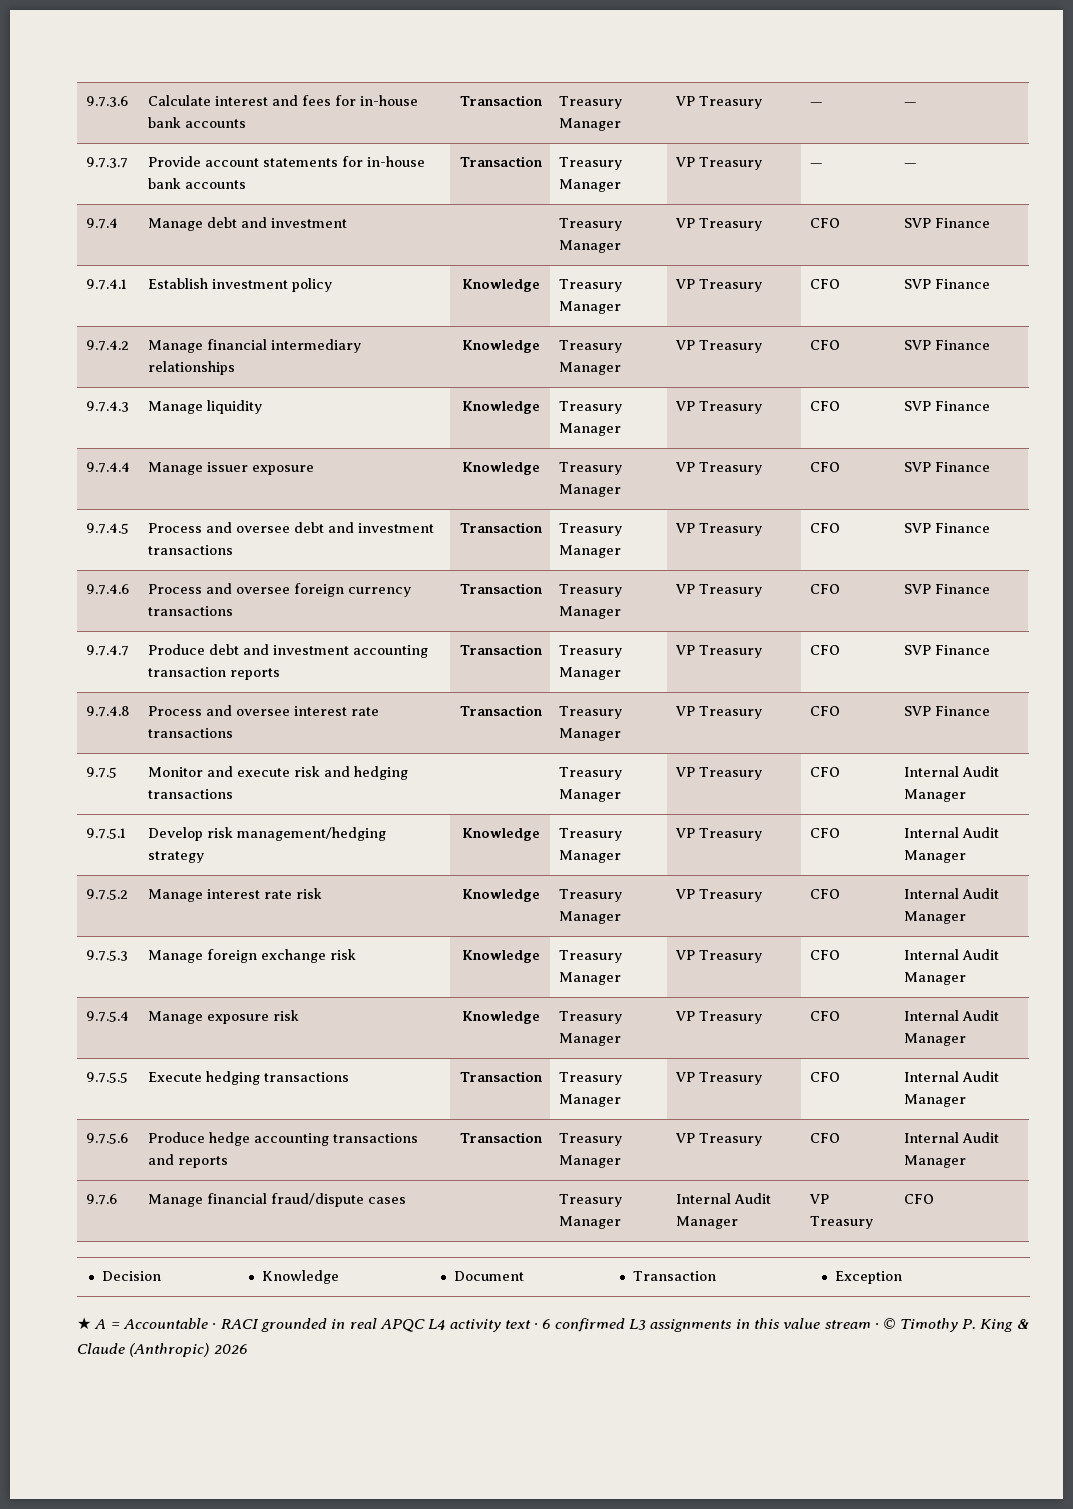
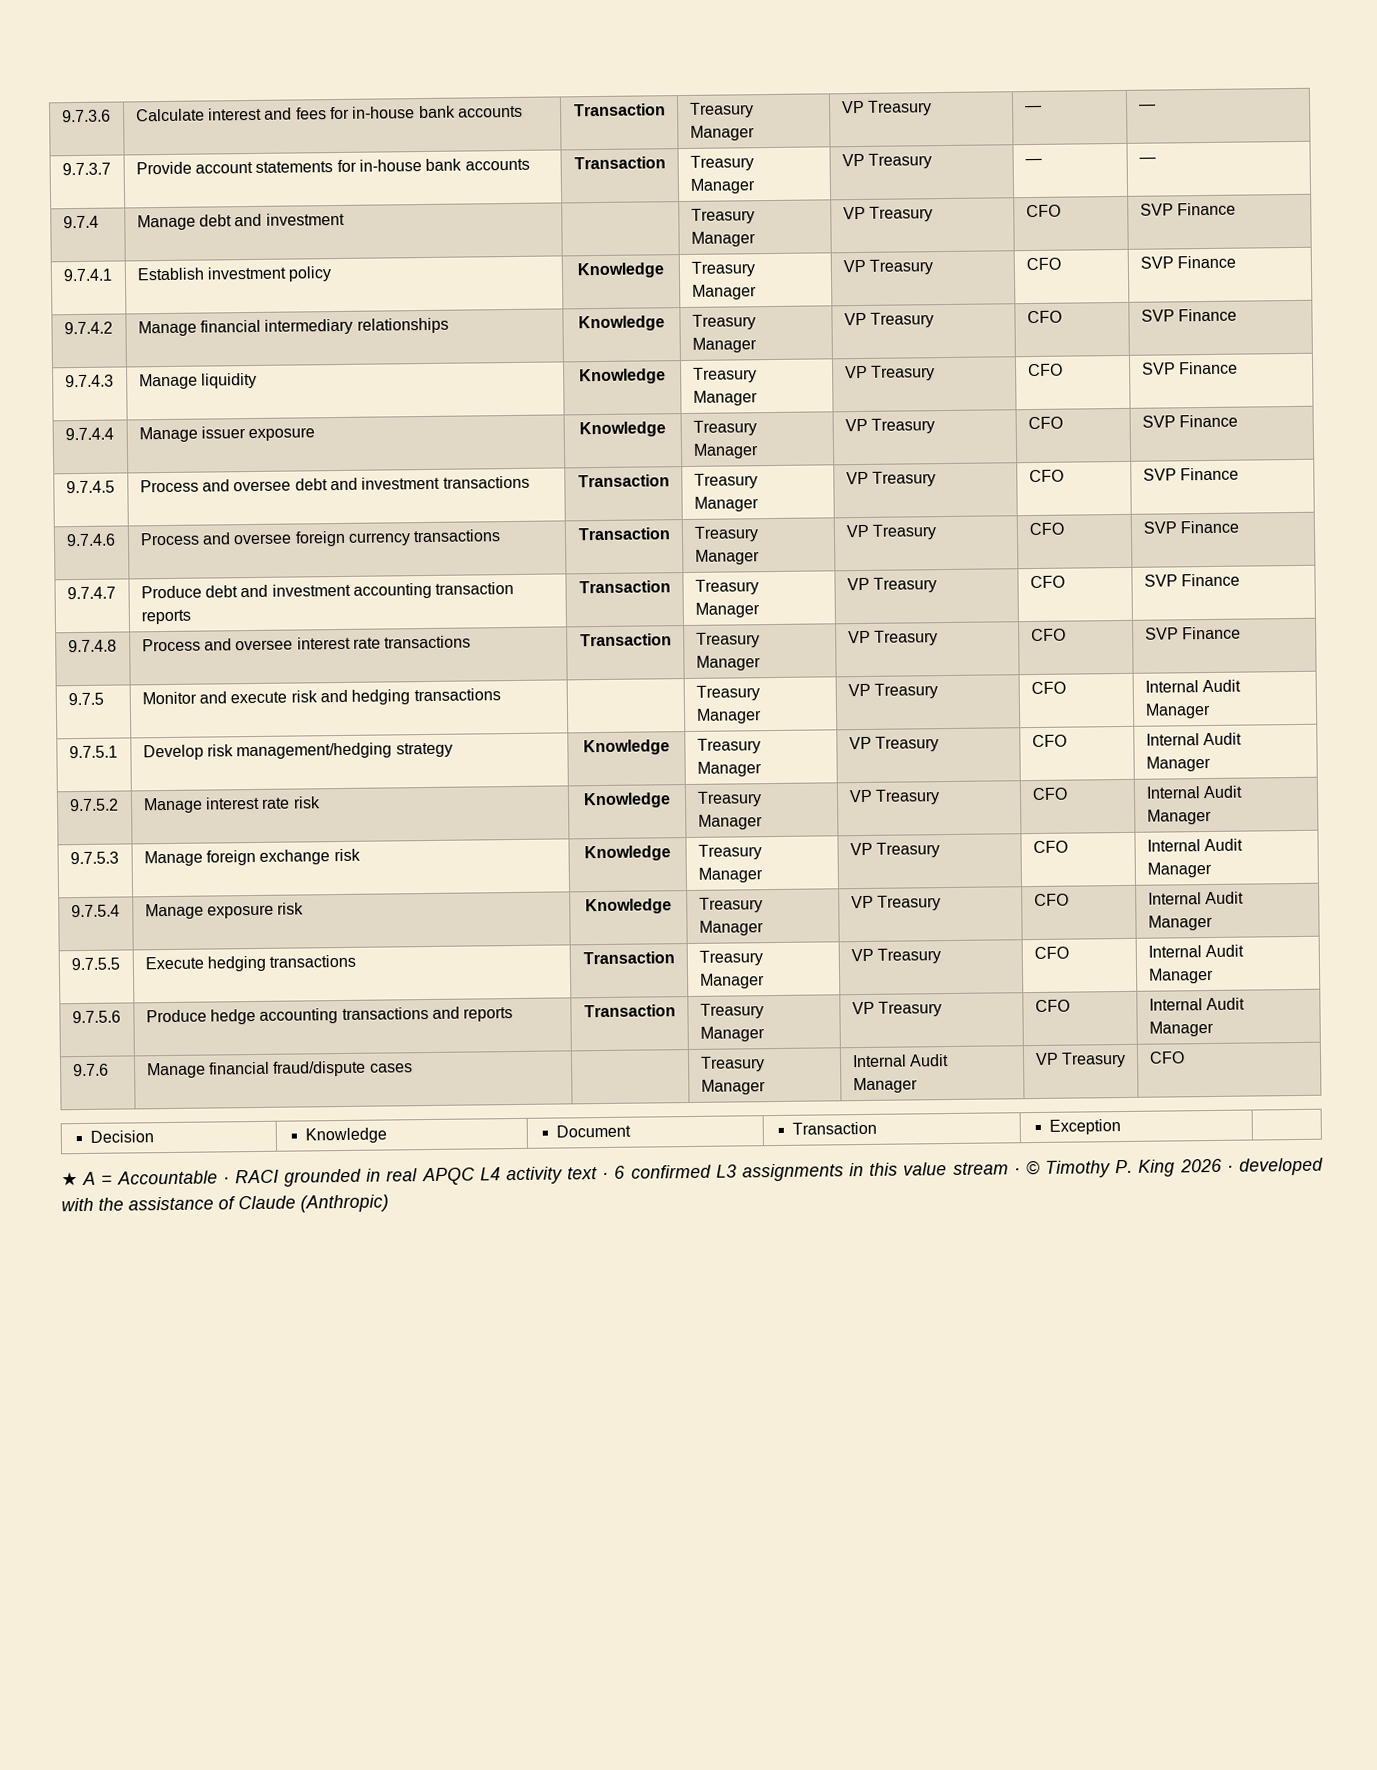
[1016,1319,1029,1329] & -> [1179,1157,1325,1176] [61,1196,236,1212] 2026 · developed with the assistance of
[213,1344,247,1354] 2026 -> (389, 1203) none

